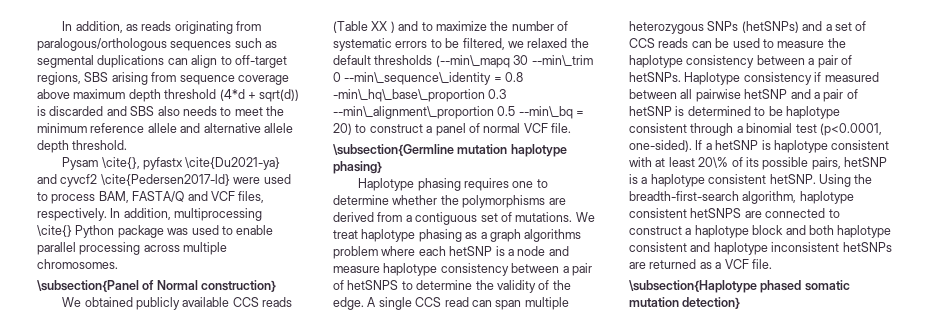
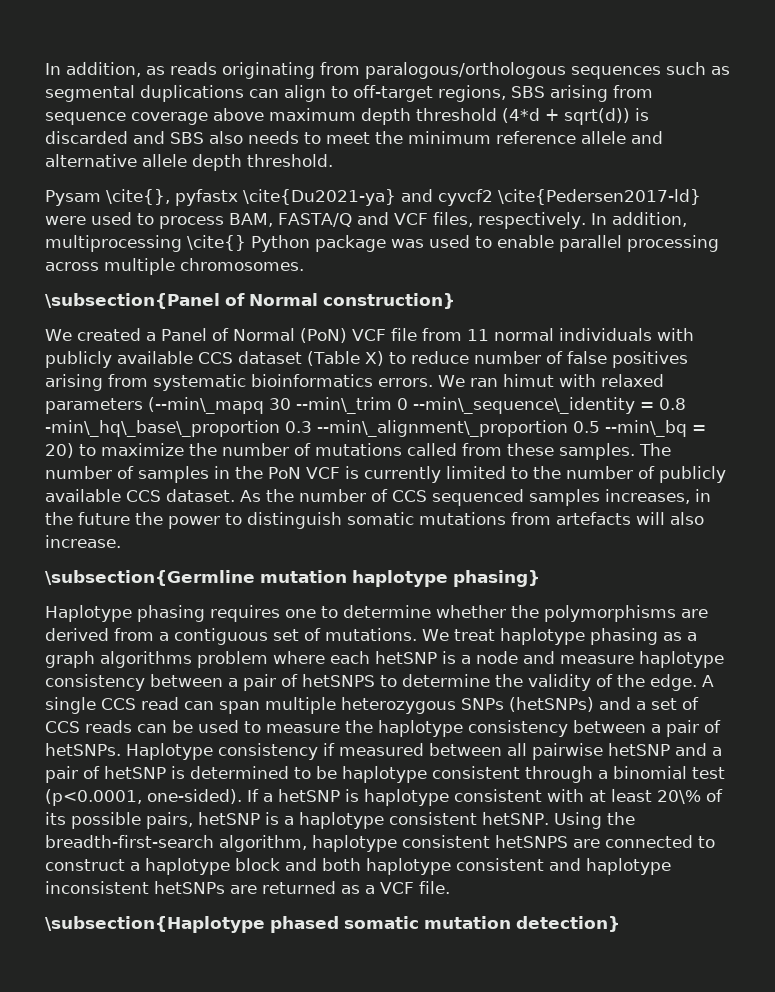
[84,297,293,310] [333,21,568,33] [333,38,589,51] [333,55,433,65] obtained publicly available CCS reads (Table XX ) and to maximize the number of systematic errors to be filtered, we relaxed the default thresholds -> [76,328,694,343] [45,351,688,368] [45,374,664,391] [45,398,143,414] created a Panel of Normal (PoN) VCF file from 11 normal individuals with publicly available CCS dataset (Table X) to reduce number of false positives arising from systematic bioinformatics errors. We ran himut with relaxed parameters
[369,123,571,136] construct a panel of normal VCF file. -> [101,443,671,460] [45,466,726,483] [45,489,711,506] [45,512,704,529] [45,535,121,548] maximize the number of mutations called from these samples. The number of samples in the PoN VCF is currently limited to the number of publicly available CCS dataset. As the number of CCS sequenced samples increases, in the future the power to distinguish somatic mutations from artefacts will also increase.

